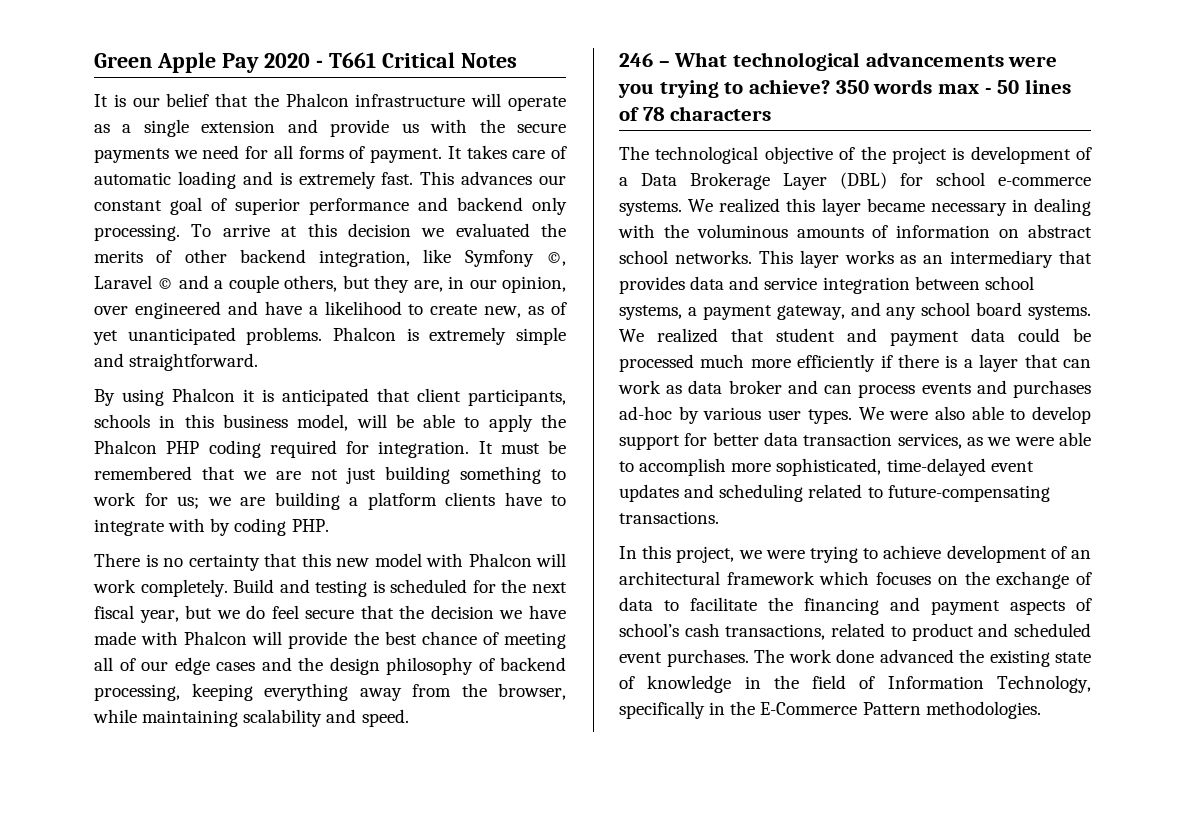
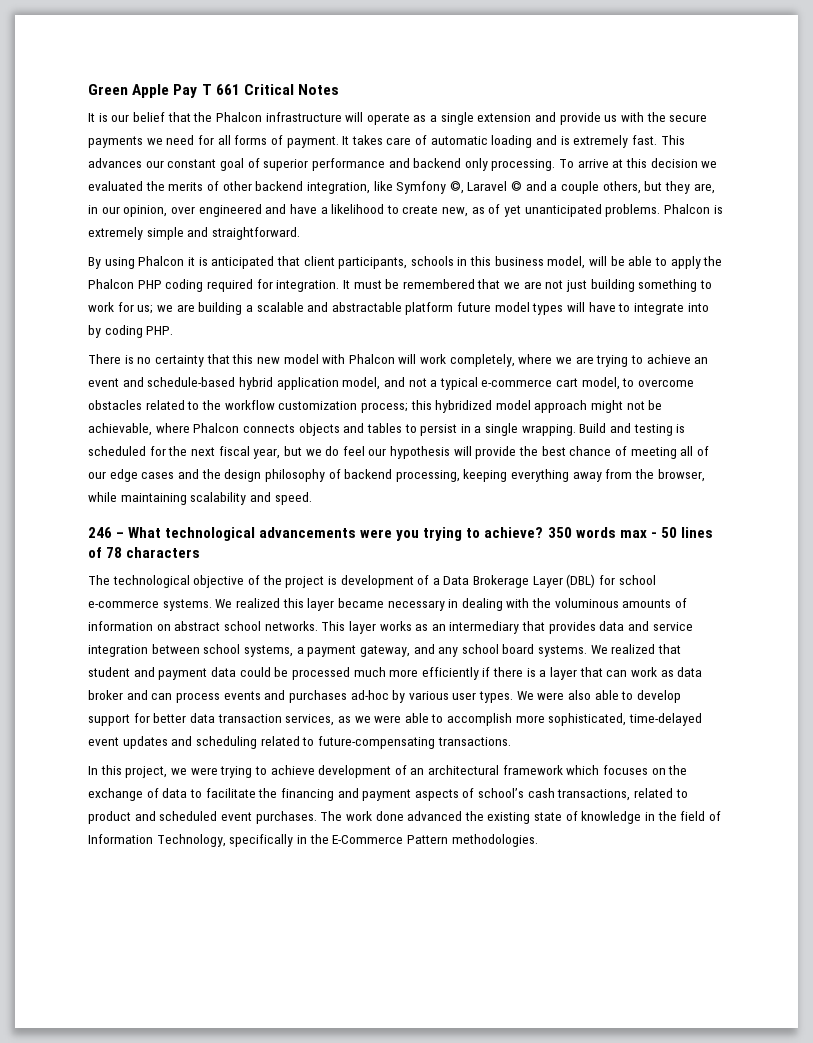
[263,52,376,68] 2020 - T661 -> [201,84,240,95] T 661
[367,492,495,510] platform clients -> [256,302,586,315] scalable and abstractable platform future model types will
[168,518,206,532] with -> [687,303,709,312] into
[140,579,228,597] completely. -> [449,354,709,367] [88,377,695,390] [88,400,663,413] [88,423,576,436] completely, where we are trying to achieve an event and schedule-based hybrid application model, and not a typical e-commerce cart model, to overcome obstacles related to the workflow customization process; this hybridized model approach might not be achievable, where Phalcon connects objects and tables to persist in a single wrapping.
[305,605,566,619] [94,631,248,645] secure that the decision we have made with Phalcon -> [368,446,451,459] our hypothesis

